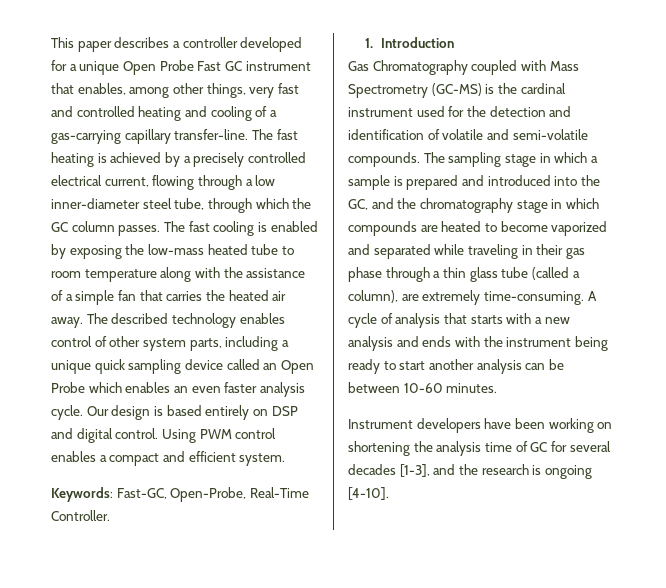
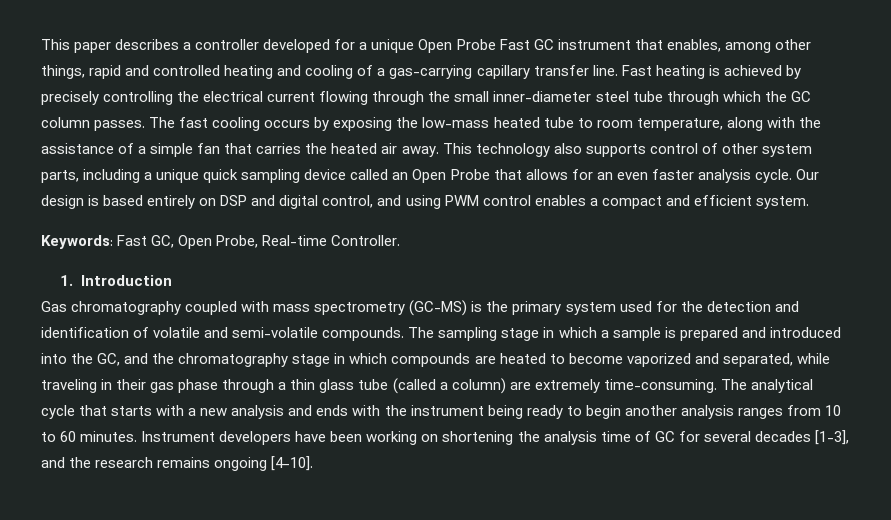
[249,83,299,98] very fast -> [89,65,122,79] rapid
[174,129,298,140] transfer-line. The fast -> [533,65,652,76] transfer line. Fast
[183,152,306,167] [51,175,276,190] a precisely controlled electrical current, flowing through a low -> [41,91,490,105] precisely controlling the electrical current flowing through the small
[174,198,205,210] tube, -> [632,91,663,102] tube
[257,221,318,232] is enabled -> [264,120,311,128] occurs
[84,269,157,282] temperature -> [636,118,723,131] temperature,
[86,313,285,328] The described technology enables -> [442,143,646,157] This technology also supports
[88,382,171,393] which enables -> [493,169,593,180] that allows for
[115,428,196,443] control. Using -> [322,195,441,209] control, and using
[116,487,309,502] Fast-GC, Open-Probe, Real-Time -> [117,235,328,249] Fast GC, Open Probe, Real-time
[372,60,468,75] Chromatography -> [71,301,182,315] chromatography
[549,61,579,71] [348,84,428,98] Mass Spectrometry -> [273,302,406,315] mass spectrometry
[520,83,566,94] [348,107,413,117] cardinal instrument -> [512,301,616,315] primary system
[373,244,431,259] separated -> [722,353,793,367] separated,
[348,290,398,303] column), -> [451,378,506,394] column)
[587,291,597,301] [348,313,441,328] A cycle of analysis -> [720,379,813,393] [41,405,75,419] The analytical cycle
[399,361,426,370] start -> [585,405,621,419] begin
[525,359,564,370] [348,382,443,393] can be between 10-60 -> [737,405,841,419] [41,431,77,442] ranges from 10 to 60
(498, 388) // -> (138, 436) none
[532,465,542,475] is -> [157,457,211,468] remains

